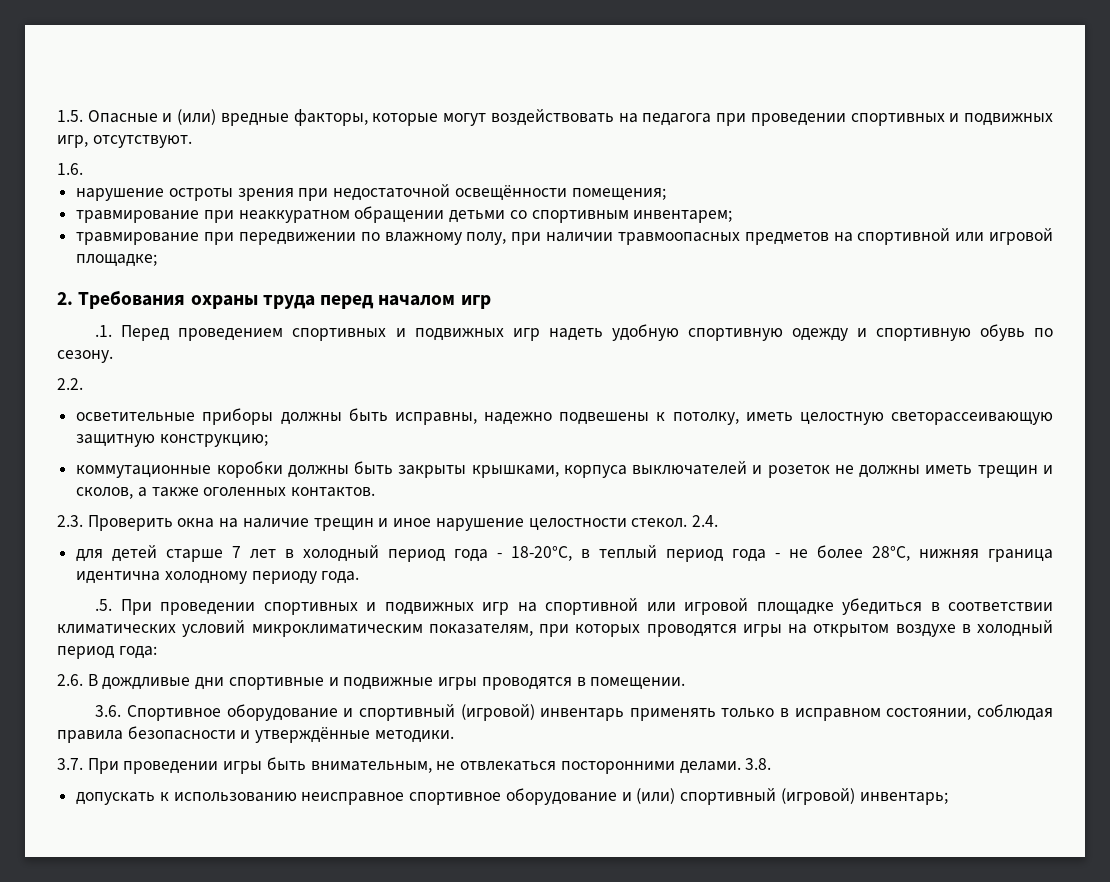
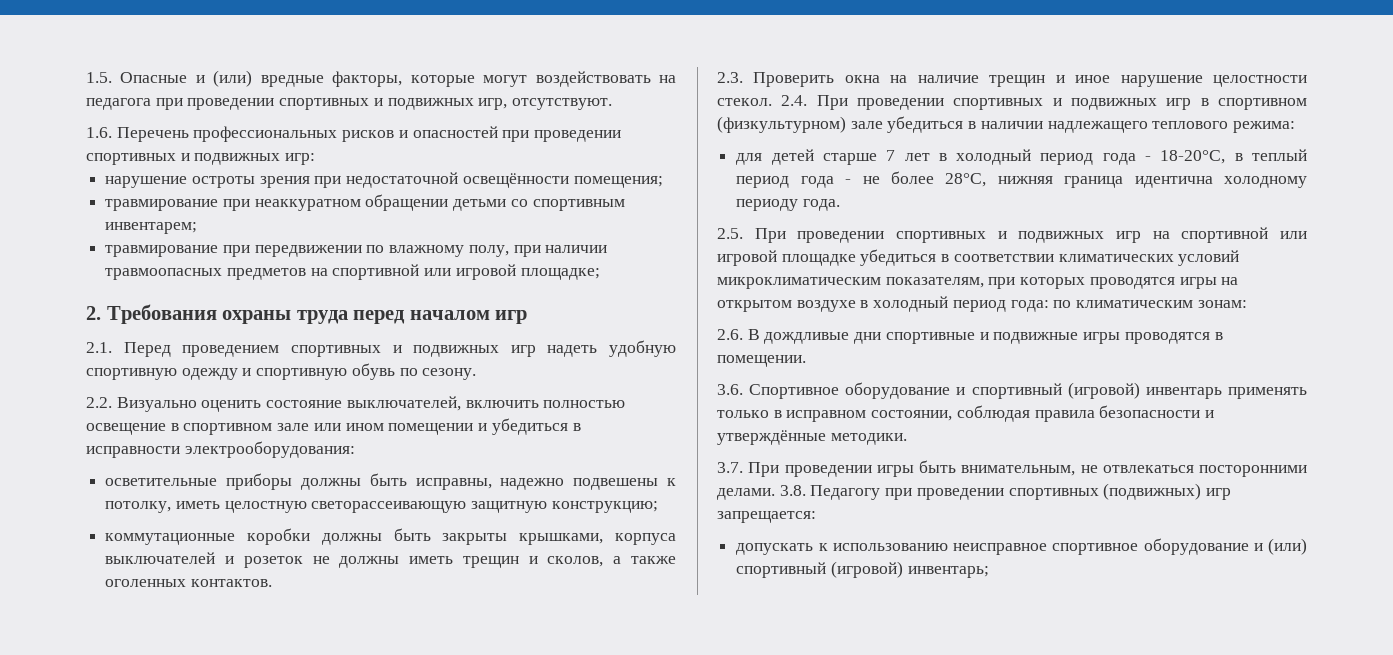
(83, 169) none -> [116,126,622,142] [86,153,316,165] Перечень профессиональных рисков и опасностей при проведении спортивных и подвижных игр:
[95,325,113,337] .1. -> [86,342,112,353] 2.1.
(83, 384) none -> [116,396,626,412] [86,418,581,435] [86,441,355,458] Визуально оценить состояние выключателей, включить полностью освещение в спортивном зале или ином помещении и убедиться в исправности электрооборудования:
(718, 521) none -> [816,95,1307,110] [717,116,1296,133] При проведении спортивных и подвижных игр в спортивном (физкультурном) зале убедиться в наличии надлежащего теплового режима:
[95,599,113,611] .5. -> [717,228,743,239] 2.5.
(157, 652) none -> [1053,300,1247,308] по климатическим зонам:
(772, 764) none -> [810,483,1232,500] [717,511,816,523] Педагогу при проведении спортивных (подвижных) игр запрещается:

